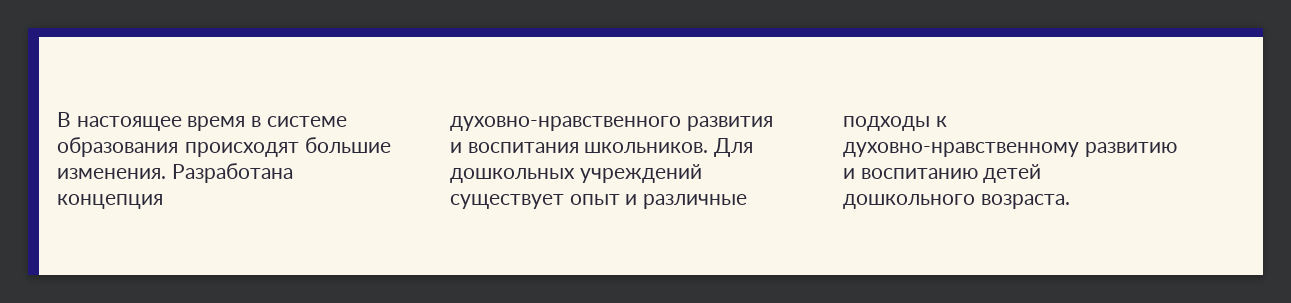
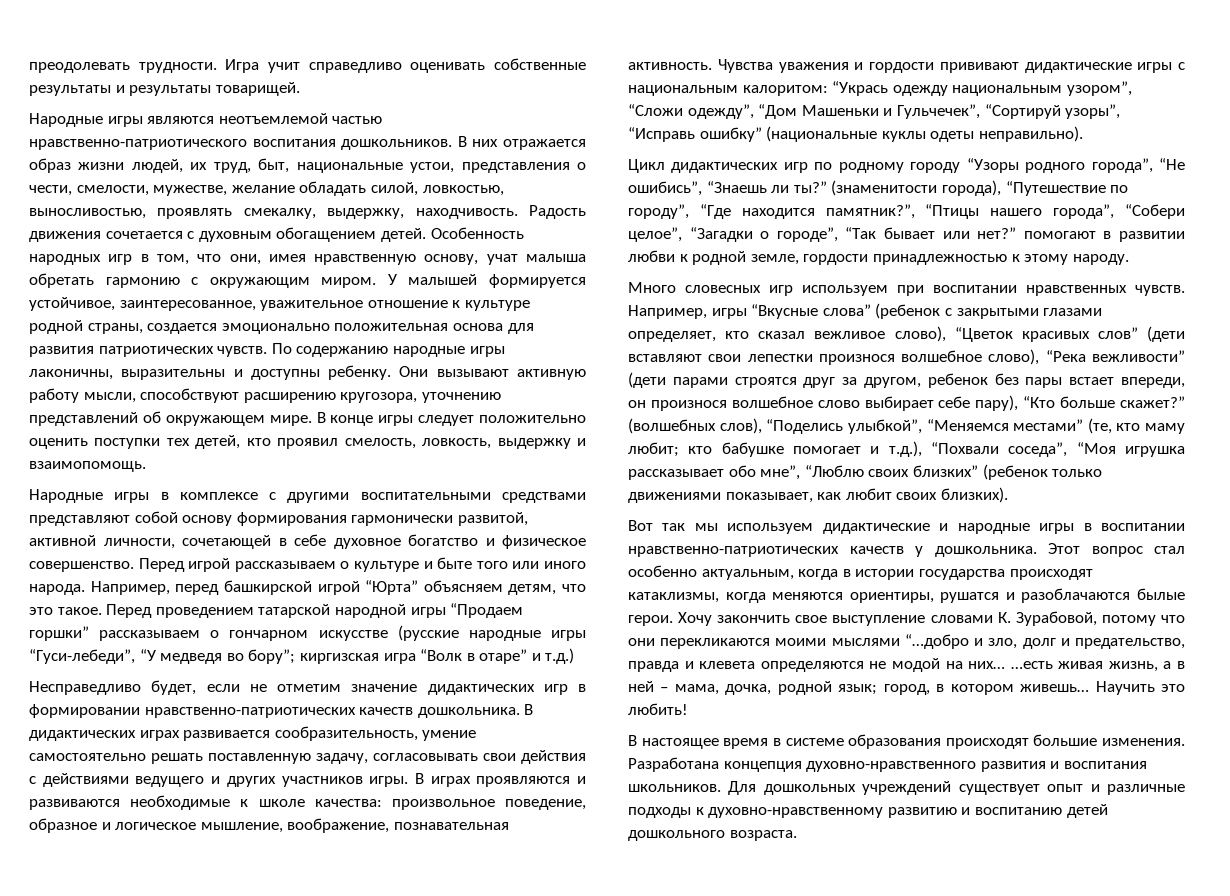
(57, 119) none -> [29,58,587,73] [29,82,300,96] [29,113,383,127] [29,136,586,150] [29,158,586,173] [29,181,504,196] [29,205,586,219] [29,227,524,242] [29,254,586,265] [29,273,586,288] [29,297,530,311] [29,320,534,334] [29,343,505,357] [29,365,586,380] [29,388,501,403] [29,411,586,426] [29,435,586,449] [29,461,146,472] [29,489,586,503] [29,511,528,526] [29,534,586,549] [29,557,587,572] [29,580,586,595] [29,603,524,618] [29,625,587,641] [29,648,575,664] [29,680,586,695] [29,704,534,718] [29,726,477,741] [29,750,586,764] [29,773,586,787] [29,795,587,810] [29,818,509,833] [628,59,1185,73] [628,81,1132,96] [628,104,1121,119] [628,126,1083,142] [628,158,1185,173] [628,180,1129,196] [628,204,1185,219] [628,227,1185,242] [628,250,1129,265] [628,282,1185,296] [628,303,1103,319] [628,326,1185,342] [628,349,1185,365] [628,372,1185,388] [628,395,1185,411] [628,418,1185,434] [628,441,1185,457] [628,464,1103,480] [628,487,1008,503] [628,520,1185,534] [628,543,1185,557] [628,565,1093,580] [628,588,1185,603] [628,611,1185,626] [628,634,1185,649] [628,658,1185,672] [628,681,1185,695] [628,703,688,715] преодолевать трудности. Игра учит справедливо оценивать собственные результаты и результаты товарищей. // Народные игры являются неотъемлемой частью нравственно-патриотического воспитания дошкольников. В них отражается образ жизни людей, их труд, быт, национальные устои, представления о чести, смелости, мужестве, желание обладать силой, ловкостью, выносливостью, проявлять смекалку, выдержку, находчивость. Радость движения сочетается с духовным обогащением детей. Особенность народных игр в том, что они, имея нравственную основу, учат малыша обретать гармонию с окружающим миром. У малышей формируется устойчивое, заинтересованное, уважительное отношение к культуре родной страны, создается эмоционально положительная основа для развития патриотических чувств. По содержанию народные игры лаконичны, выразительны и доступны ребенку. Они вызывают активную работу мысли, способствуют расширению кругозора, уточнению представлений об окружающем мире. В конце игры следует положительно оценить поступки тех детей, кто проявил смелость, ловкость, выдержку и взаимопомощь. // Народные игры в комплексе с другими воспитательными средствами представляют собой основу формирования гармонически развитой, активной личности, сочетающей в себе духовное богатство и физическое совершенство. Перед игрой рассказываем о культуре и быте того или иного народа. Например, перед башкирской игрой “Юрта” объясняем детям, что это такое. Перед проведением татарской народной игры “Продаем горшки” рассказываем о гончарном искусстве (русские народные игры “Гуси-лебеди”, “У медведя во бору”; киргизская игра “Волк в отаре” и т.д.) // Несправедливо будет, если не отметим значение дидактических игр в формировании нравственно-патриотических качеств дошкольника. В дидактических играх развивается сообразительность, умение самостоятельно решать поставленную задачу, согласовывать свои действия с действиями ведущего и других участников игры. В играх проявляются и развиваются необходимые к школе качества: произвольное поведение, образное и логическое мышление, воображение, познавательная активность. Чувства уважения и гордости прививают дидактические игры с национальным калоритом: “Укрась одежду национальным узором”, “Сложи одежду”, “Дом Машеньки и Гульчечек”, “Сортируй узоры”, “Исправь ошибку” (национальные куклы одеты неправильно). // Цикл дидактических игр по родному городу “Узоры родного города”, “Не ошибись”, “Знаешь ли ты?” (знаменитости города), “Путешествие по городу”, “Где находится памятник?”, “Птицы нашего города”, “Собери целое”, “Загадки о городе”, “Так бывает или нет?” помогают в развитии любви к родной земле, гордости принадлежностью к этому народу. // Много словесных игр используем при воспитании нравственных чувств. Например, игры “Вкусные слова” (ребенок с закрытыми глазами определяет, кто сказал вежливое слово), “Цветок красивых слов” (дети вставляют свои лепестки произнося волшебное слово), “Река вежливости” (дети парами строятся друг за другом, ребенок без пары встает впереди, он произнося волшебное слово выбирает себе пару), “Кто больше скажет?” (волшебных слов), “Поделись улыбкой”, “Меняемся местами” (те, кто маму любит; кто бабушке помогает и т.д.), “Похвали соседа”, “Моя игрушка рассказывает обо мне”, “Люблю своих близких” (ребенок только движениями показывает, как любит своих близких). // Вот так мы используем дидактические и народные игры в воспитании нравственно-патриотических качеств у дошкольника. Этот вопрос стал особенно актуальным, когда в истории государства происходят катаклизмы, когда меняются ориентиры, рушатся и разоблачаются былые герои. Хочу закончить свое выступление словами К. Зурабовой, потому что они перекликаются моими мыслями “…добро и зло, долг и предательство, правда и клевета определяются не модой на них… …есть живая жизнь, а в ней – мама, дочка, родной язык; город, в котором живешь… Научить это любить! //

